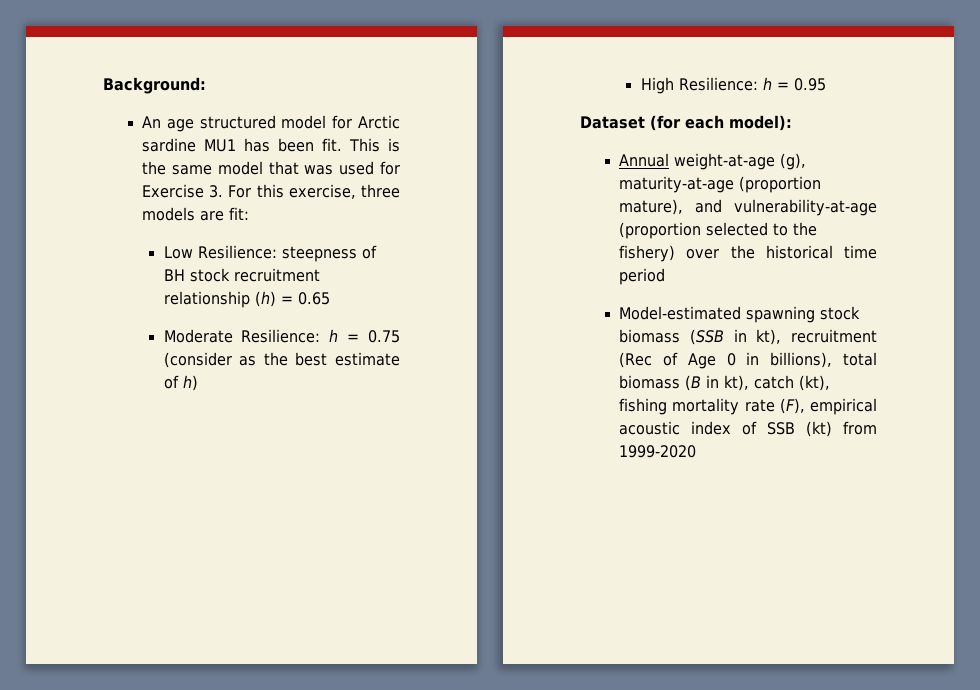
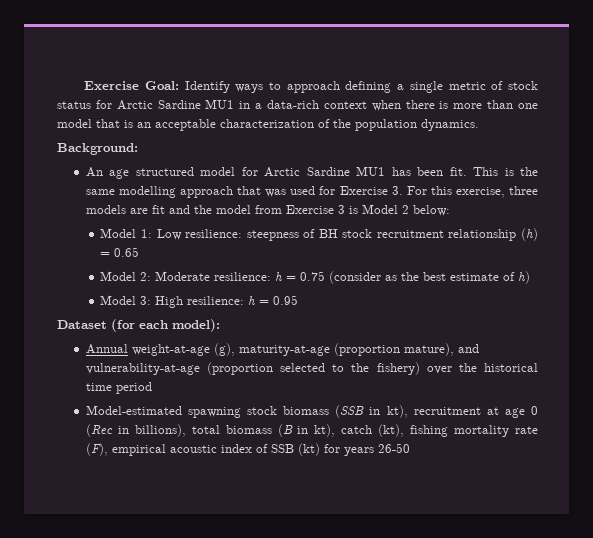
(103, 85) none -> [84,81,538,93] [57,99,538,111] [57,119,479,131] Exercise Goal: Identify ways to approach defining a single metric of stock status for Arctic Sardine MU1 in a data-rich context when there is more than one model that is an acceptable characterization of the population dynamics. //
[142,138,197,152] sardine -> [306,167,350,176] Sardine
[217,161,263,175] model -> [118,186,234,198] modelling approach
[229,207,250,220] [163,245,277,259] fit: // Low Resilience: -> [151,204,450,216] [100,228,243,240] fit and the model from Exercise 3 is Model 2 below: // Model 1: Low resilience:
[163,329,321,343] Moderate Resilience: -> [100,271,272,281] Model 2: Moderate resilience:
[640,77,758,94] High Resilience: -> [100,295,245,308] Model 3: High resilience:
[619,352,736,369] (Rec of Age 0 -> [486,406,538,418] [85,424,113,437] at age 0 (Rec
[843,421,877,435] [619,445,697,458] from 1999-2020 -> [323,443,410,456] for years 26-50

